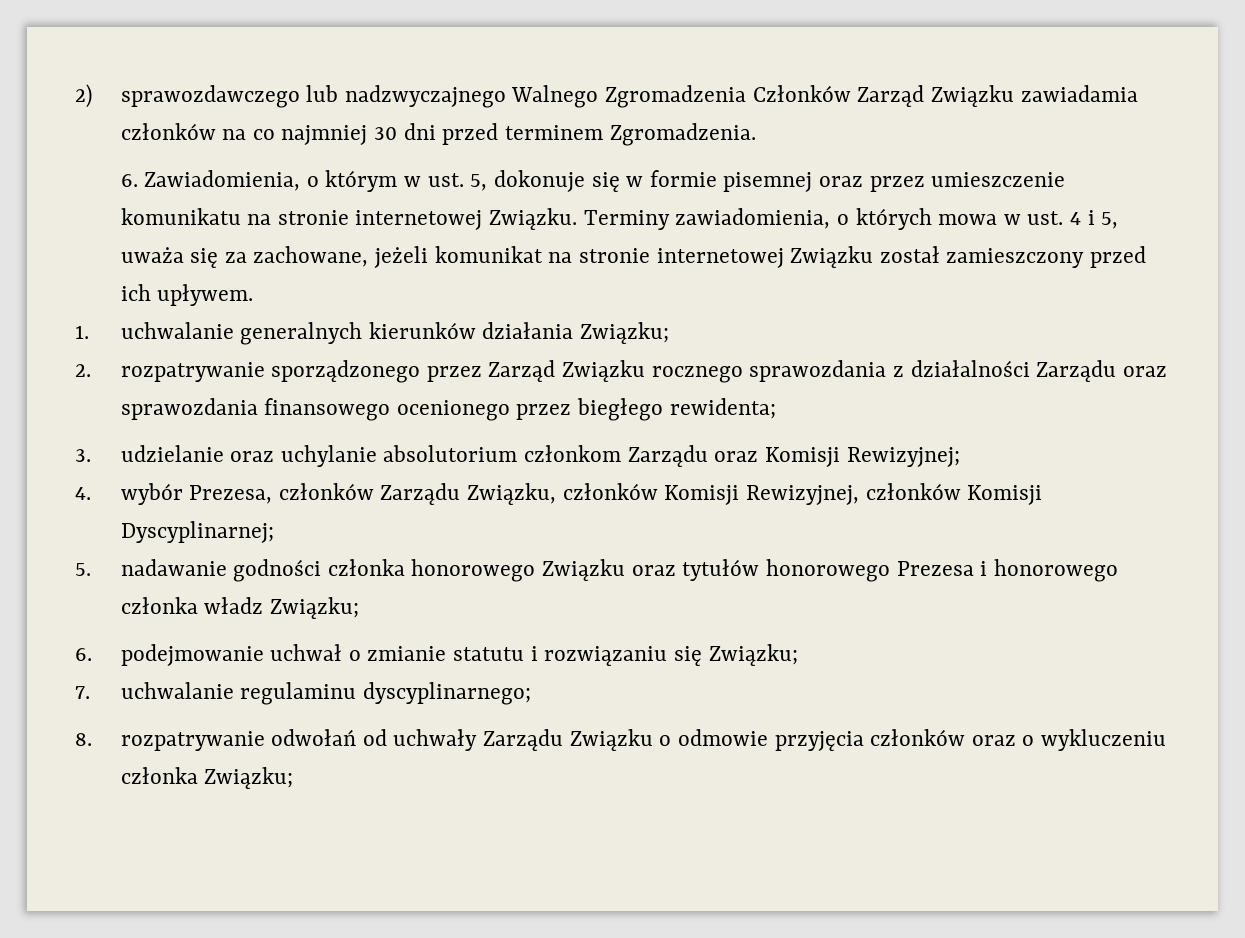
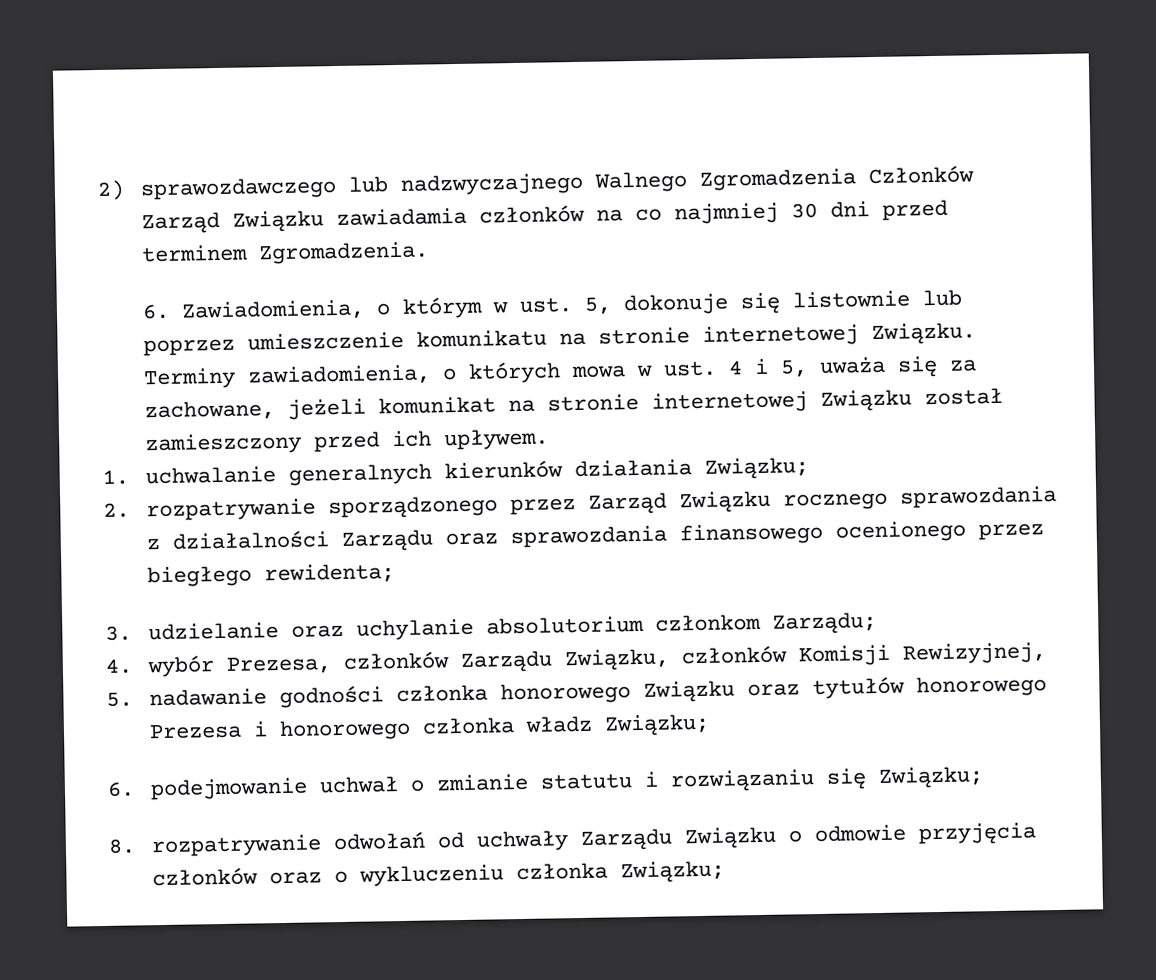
[626,170,925,192] w formie pisemnej oraz przez -> [791,289,962,309] [142,338,235,357] listownie lub poprzez
[627,445,960,467] Zarządu oraz Komisji Rewizyjnej; -> [771,612,877,635] Zarządu;
[865,483,1043,505] [120,521,274,543] członków Komisji Dyscyplinarnej; -> (1046, 653) none
[75,682,531,705] // 7. uchwalanie regulaminu dyscyplinarnego; -> (984, 778) none

